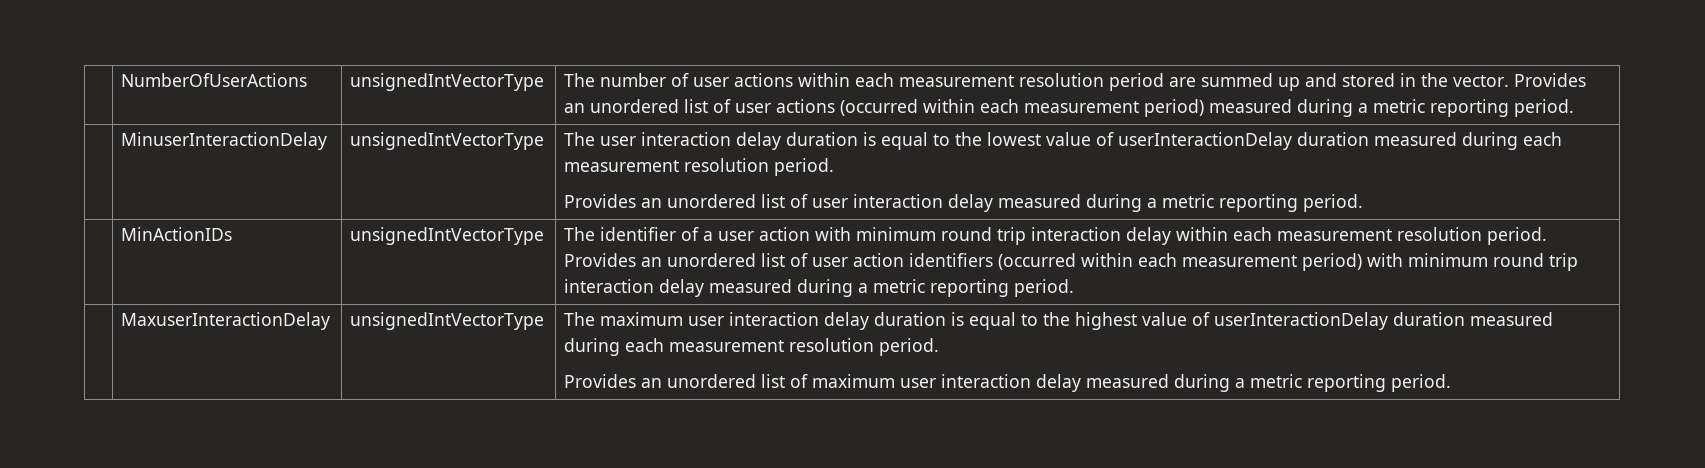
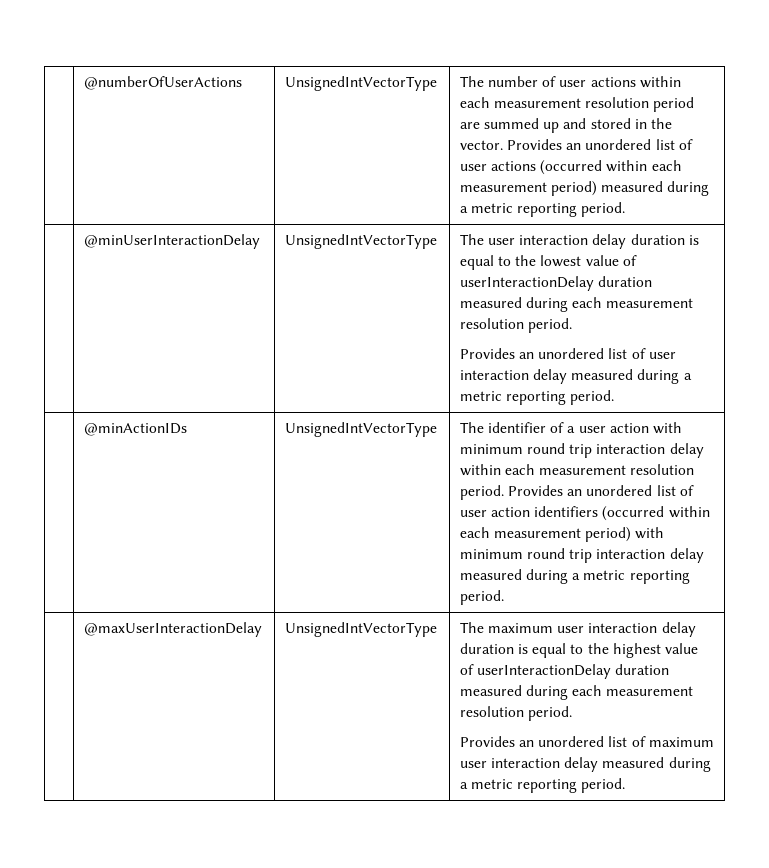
[121,73,308,87] [350,73,545,91] | NumberOfUserActions | unsignedIntVectorType -> [83,76,242,90] [284,76,437,91] | @numberOfUserActions | UnsignedIntVectorType
[121,132,328,150] [350,132,545,150] MinuserInteractionDelay | unsignedIntVectorType -> [83,234,260,249] [284,234,437,249] @minUserInteractionDelay | UnsignedIntVectorType
[121,227,233,241] [350,227,545,245] MinActionIDs | unsignedIntVectorType -> [83,423,187,436] [284,422,437,437] @minActionIDs | UnsignedIntVectorType
[121,312,331,330] [350,312,545,330] MaxuserInteractionDelay | unsignedIntVectorType -> [83,622,262,637] [284,622,437,637] @maxUserInteractionDelay | UnsignedIntVectorType

